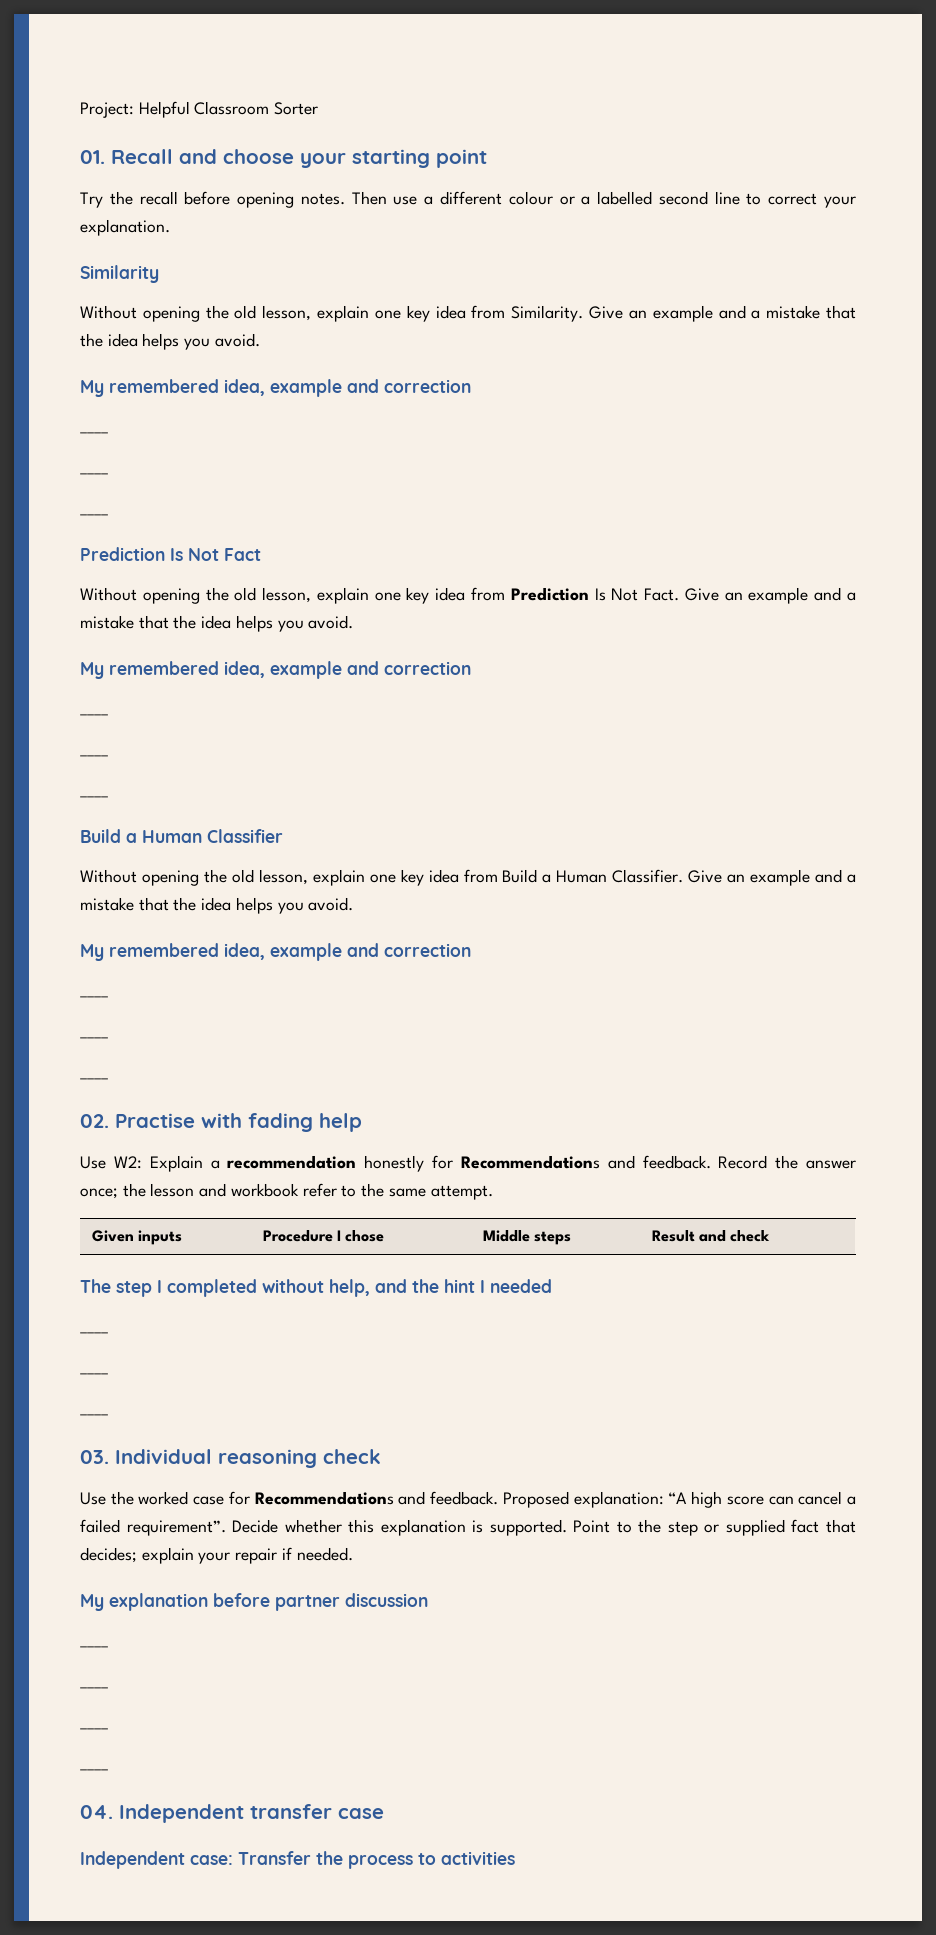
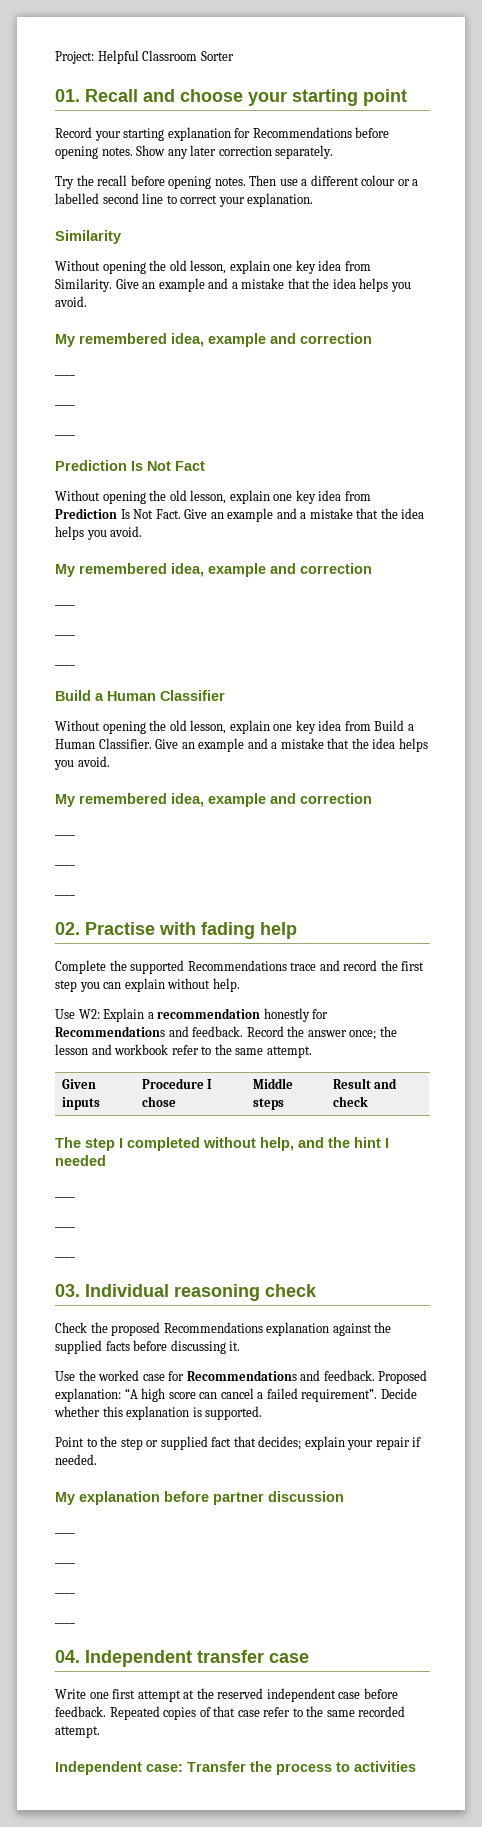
(487, 158) none -> [55,127,390,141] [55,145,334,159] // Record your starting explanation for Recommendations before opening notes. Show any later correction separately.
(362, 1122) none -> [55,960,425,974] [55,978,240,992] // Complete the supported Recommendations trace and record the first step you can explain without help.
(381, 1456) none -> [55,1322,392,1336] [55,1340,241,1354] // Check the proposed Recommendations explanation against the supplied facts before discussing it.
(567, 1527) none -> (263, 1413) //
(384, 1813) none -> [55,1688,398,1702] [55,1706,406,1720] [55,1726,100,1738] // Write one first attempt at the reserved independent case before feedback. Repeated copies of that case refer to the same recorded attempt.

